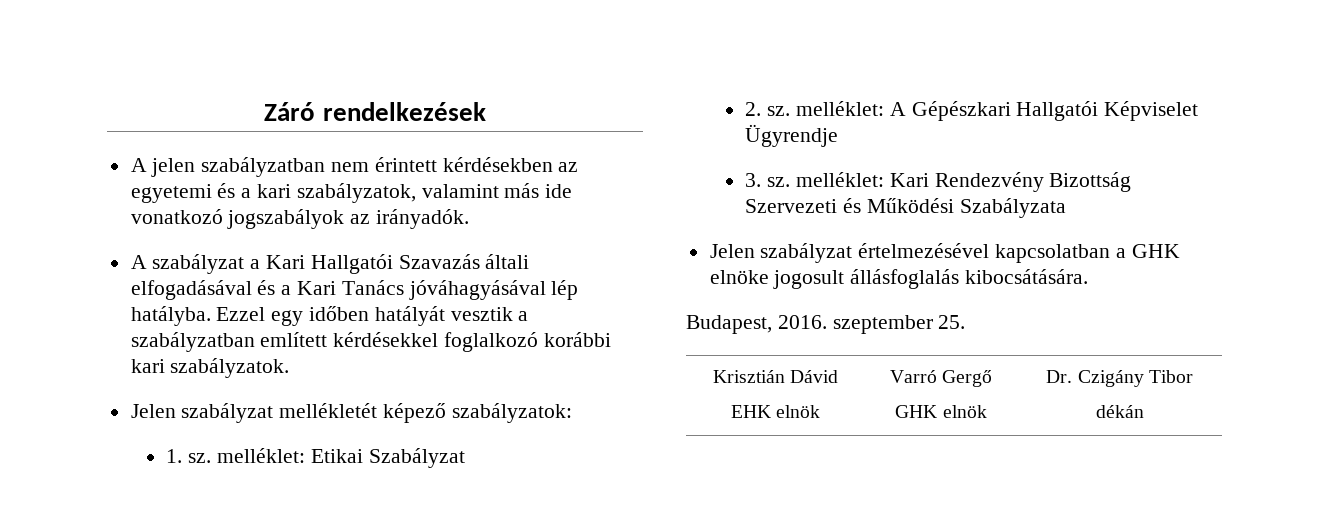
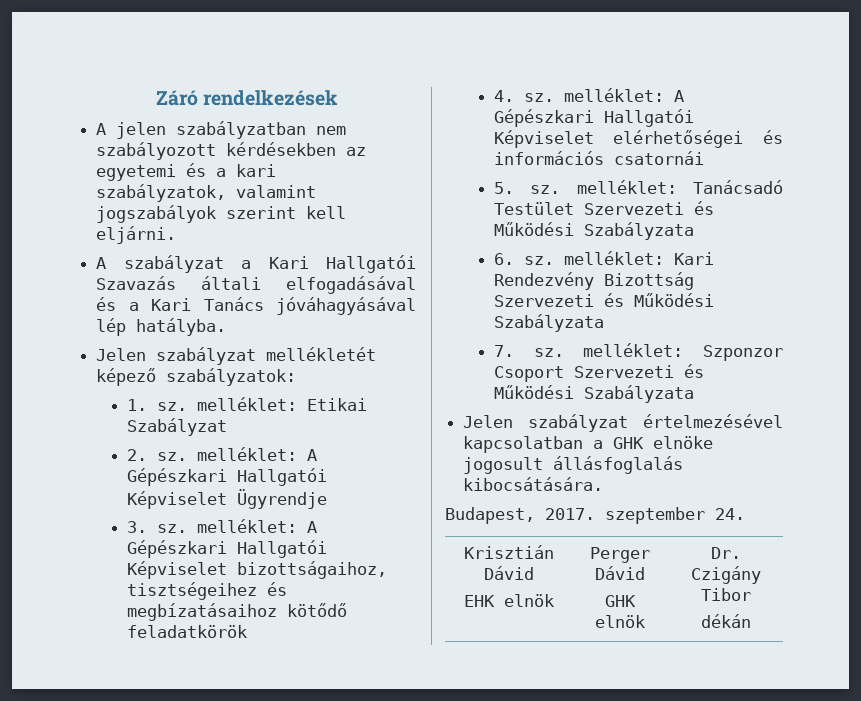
[374,157,437,172] érintett -> [96,142,217,160] szabályozott
[504,183,573,198] [130,209,470,229] más ide vonatkozó jogszabályok az irányadók. -> [96,205,347,223] [96,226,177,244] jogszabályok szerint kell eljárni.
[216,306,529,326] [130,332,611,352] [130,358,290,378] Ezzel egy időben hatályát vesztik a szabályzatban említett kérdésekkel foglalkozó korábbi kari szabályzatok. -> (227, 327) none
(885, 179) none -> [306,521,317,533] [126,540,327,558] [126,561,387,579] [126,582,287,600] [126,603,347,621] [126,625,247,638] [493,88,684,102] [493,109,694,127] [493,130,783,148] [493,151,704,165] [493,180,783,194] [493,201,714,215] [493,222,694,240] [493,251,664,265] A Gépészkari Hallgatói Képviselet bizottságaihoz, tisztségeihez és megbízatásaihoz kötődő feladatkörök // 4. sz. melléklet: A Gépészkari Hallgatói Képviselet elérhetőségei és információs csatornái // 5. sz. melléklet: Tanácsadó Testület Szervezeti és Működési Szabályzata // 6. sz. melléklet:
(1066, 208) none -> [493,343,783,361] [493,364,704,382] [493,385,694,403] // 7. sz. melléklet: Szponzor Csoport Szervezeti és Működési Szabályzata
[777,315,966,334] 2016. szeptember 25. -> [545,507,745,524] 2017. szeptember 24.
[889,370,993,387] Varró Gergő -> [590,547,650,563] [595,566,645,580] Perger Dávid

